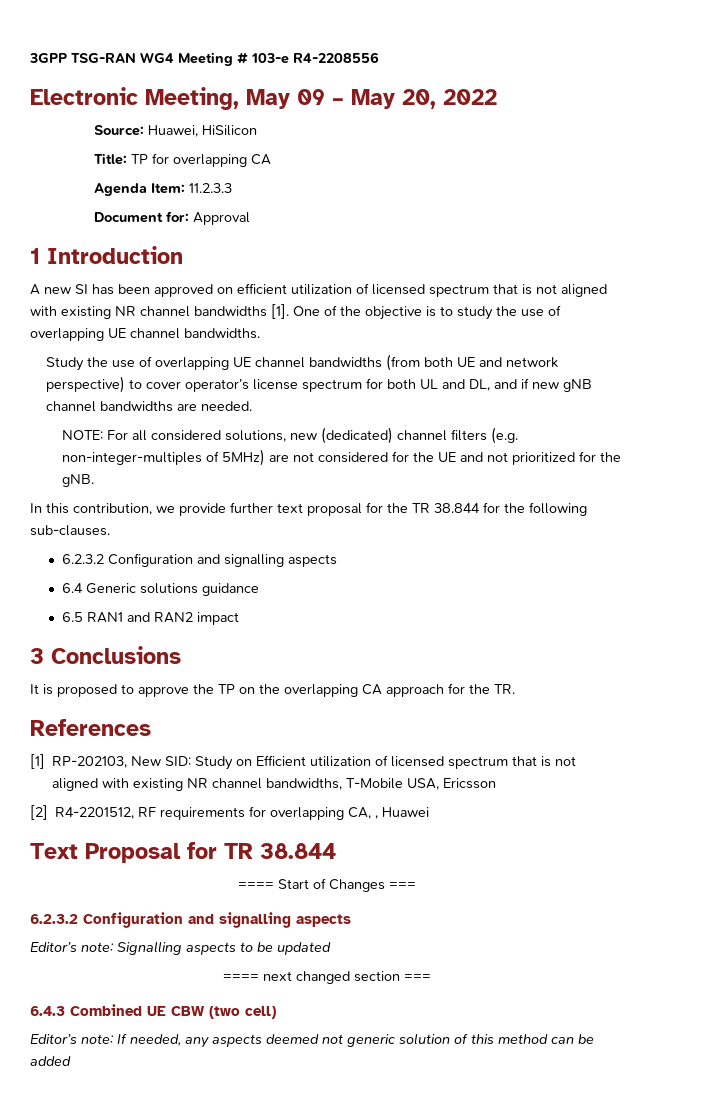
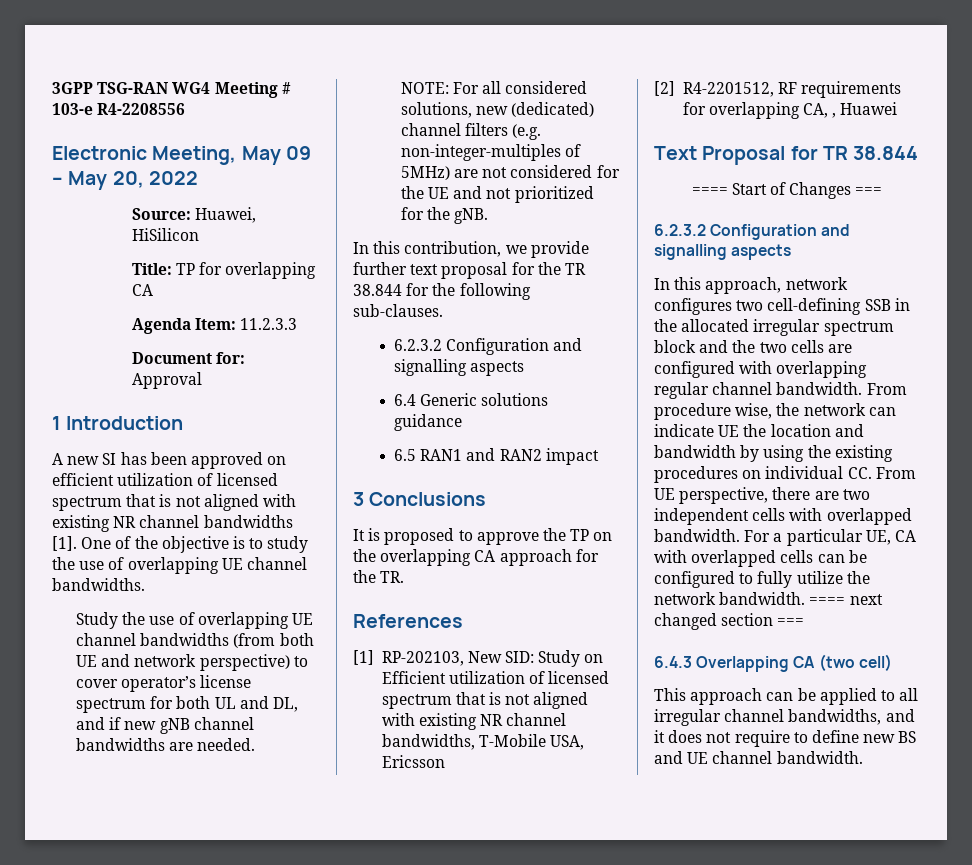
[30,941,331,955] Editor’s note: Signalling aspects to be updated // -> [654,277,848,294] [654,298,910,315] [654,319,894,336] [654,340,852,353] [654,361,868,378] [654,382,907,399] [654,403,896,420] [654,424,864,437] [654,445,893,462] [654,466,916,483] [654,487,870,504] [654,508,912,525] [654,529,916,546] [654,550,867,567] [654,571,870,588] [654,592,806,605] In this approach, network configures two cell-defining SSB in the allocated irregular spectrum block and the two cells are configured with overlapping regular channel bandwidth. From procedure wise, the network can indicate UE the location and bandwidth by using the existing procedures on individual CC. From UE perspective, there are two independent cells with overlapped bandwidth. For a particular UE, CA with overlapped cells can be configured to fully utilize the network bandwidth.
[70,1004,205,1016] Combined UE CBW -> [696,656,816,672] Overlapping CA
[30,1033,594,1048] [30,1056,71,1066] Editor’s note: If needed, any aspects deemed not generic solution of this method can be added -> [654,688,919,705] [654,709,915,726] [654,730,917,747] [654,751,863,764] This approach can be applied to all irregular channel bandwidths, and it does not require to define new BS and UE channel bandwidth.

